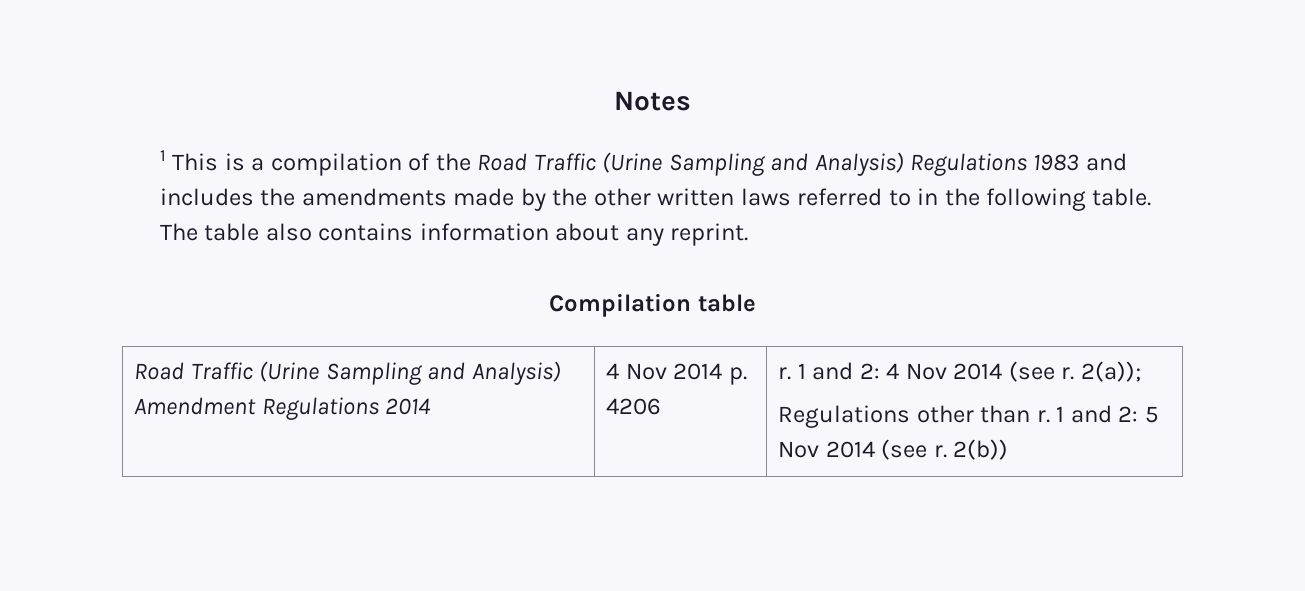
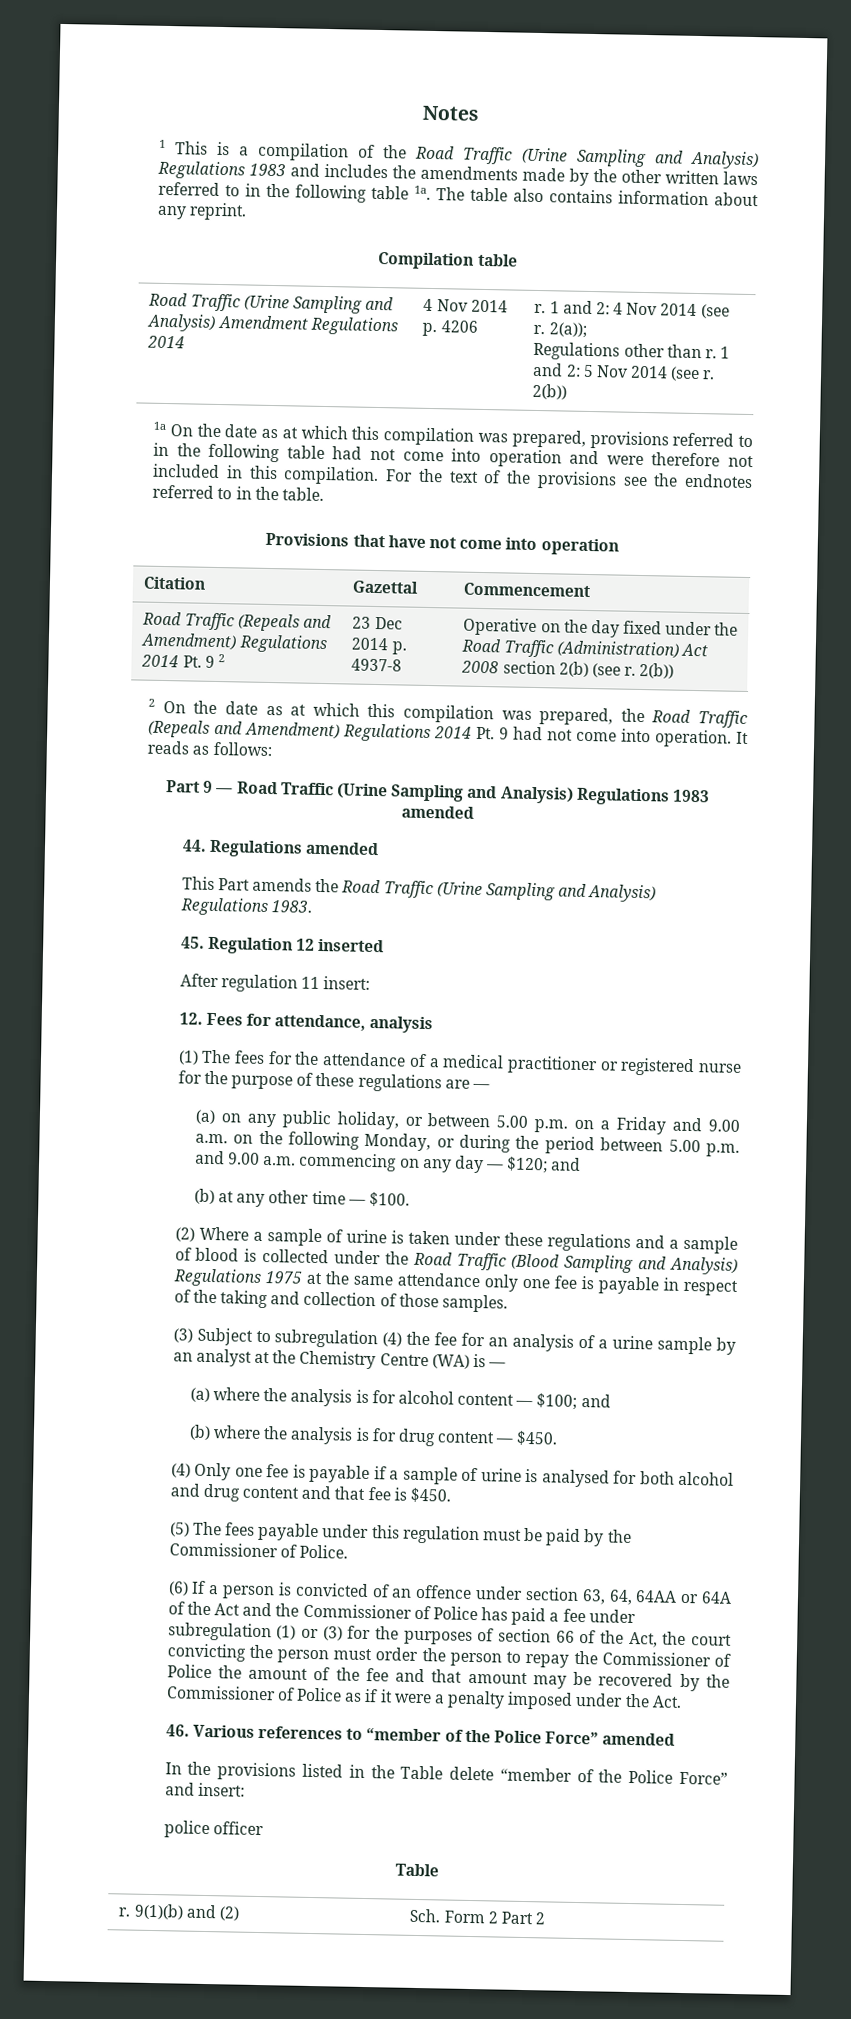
[1092,188,1152,206] table. -> [371,185,432,200] table 1a.
(1009, 449) none -> [153,421,754,450] [153,442,755,468] [152,463,753,490] [152,484,324,501] [265,532,619,556] [143,576,207,590] [352,580,420,594] [463,582,592,598] [142,611,332,632] [141,632,328,654] [141,654,225,668] [352,616,403,630] [351,637,407,655] [351,658,403,672] [463,617,739,638] [461,638,708,659] [461,660,675,679] [148,698,748,729] [148,719,749,748] [147,740,272,757] [166,780,710,806] [400,805,474,819] [181,839,379,858] [181,876,657,903] [179,897,313,917] [180,936,385,955] [179,973,371,993] [178,1012,434,1034] [177,1049,742,1077] [177,1070,490,1093] [194,1109,741,1135] [194,1130,740,1157] [194,1150,582,1174] [193,1188,410,1208] [174,1226,738,1254] [174,1247,738,1275] [172,1268,738,1296] [173,1289,508,1313] [172,1327,736,1355] [172,1348,507,1370] [189,1387,611,1410] [188,1424,559,1447] [170,1462,734,1488] [169,1483,451,1503] [169,1521,632,1547] [168,1542,348,1559] [167,1580,732,1605] [167,1601,636,1626] [167,1622,732,1648] [166,1643,731,1668] [166,1664,731,1692] [165,1685,682,1710] [165,1724,676,1746] [164,1761,728,1785] [164,1782,245,1797] [163,1820,264,1839] [395,1863,439,1877] [118,1903,240,1921] [409,1908,547,1925] // 1a On the date as at which this compilation was prepared, provisions referred to in the following table had not come into operation and were therefore not included in this compilation. For the text of the provisions see the endnotes referred to in the table. // Provisions that have not come into operation // Citation | Gazettal | Commencement // Road Traffic (Repeals and Amendment) Regulations 2014 Pt. 9 2 | 23 Dec 2014 p. 4937-8 | Operative on the day fixed under the Road Traffic (Administration) Act 2008 section 2(b) (see r. 2(b)) // 2 On the date as at which this compilation was prepared, the Road Traffic (Repeals and Amendment) Regulations 2014 Pt. 9 had not come into operation. It reads as follows: // Part 9 — Road Traffic (Urine Sampling and Analysis) Regulations 1983 amended // 44. Regulations amended // This Part amends the Road Traffic (Urine Sampling and Analysis) Regulations 1983. // 45. Regulation 12 inserted // After regulation 11 insert: // 12. Fees for attendance, analysis // (1) The fees for the attendance of a medical practitioner or registered nurse for the purpose of these regulations are — // (a) on any public holiday, or between 5.00 p.m. on a Friday and 9.00 a.m. on the following Monday, or during the period between 5.00 p.m. and 9.00 a.m. commencing on any day — $120; and // (b) at any other time — $100. // (2) Where a sample of urine is taken under these regulations and a sample of blood is collected under the Road Traffic (Blood Sampling and Analysis) Regulations 1975 at the same attendance only one fee is payable in respect of the taking and collection of those samples. // (3) Subject to subregulation (4) the fee for an analysis of a urine sample by an analyst at the Chemistry Centre (WA) is — // (a) where the analysis is for alcohol content — $100; and // (b) where the analysis is for drug content — $450. // (4) Only one fee is payable if a sample of urine is analysed for both alcohol and drug content and that fee is $450. // (5) The fees payable under this regulation must be paid by the Commissioner of Police. // (6) If a person is convicted of an offence under section 63, 64, 64AA or 64A of the Act and the Commissioner of Police has paid a fee under subregulation (1) or (3) for the purposes of section 66 of the Act, the court convicting the person must order the person to repay the Commissioner of Police the amount of the fee and that amount may be recovered by the Commissioner of Police as if it were a penalty imposed under the Act. // 46. Various references to “member of the Police Force” amended // In the provisions listed in the Table delete “member of the Police Force” and insert: // police officer // Table // r. 9(1)(b) and (2) | Sch. Form 2 Part 2

